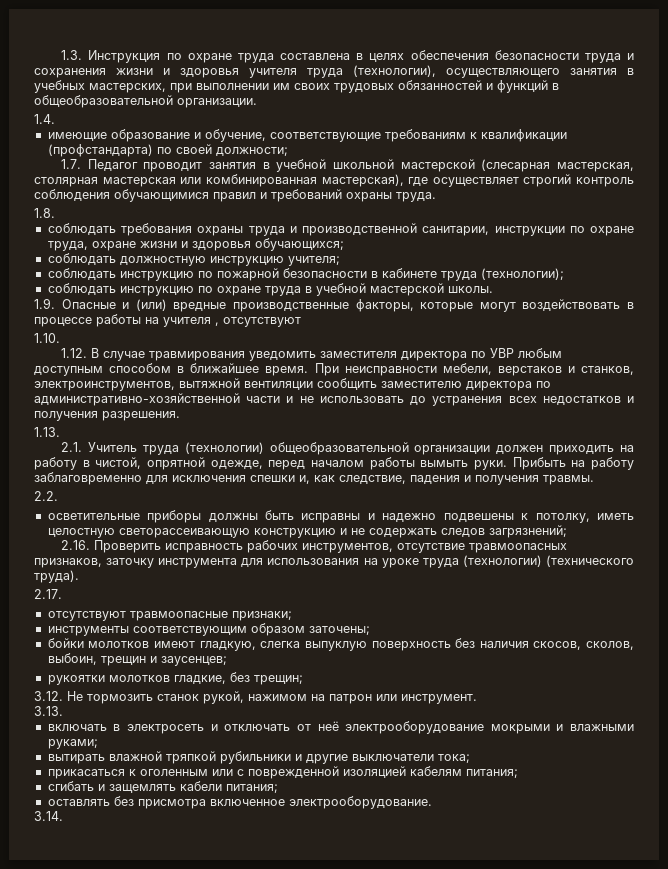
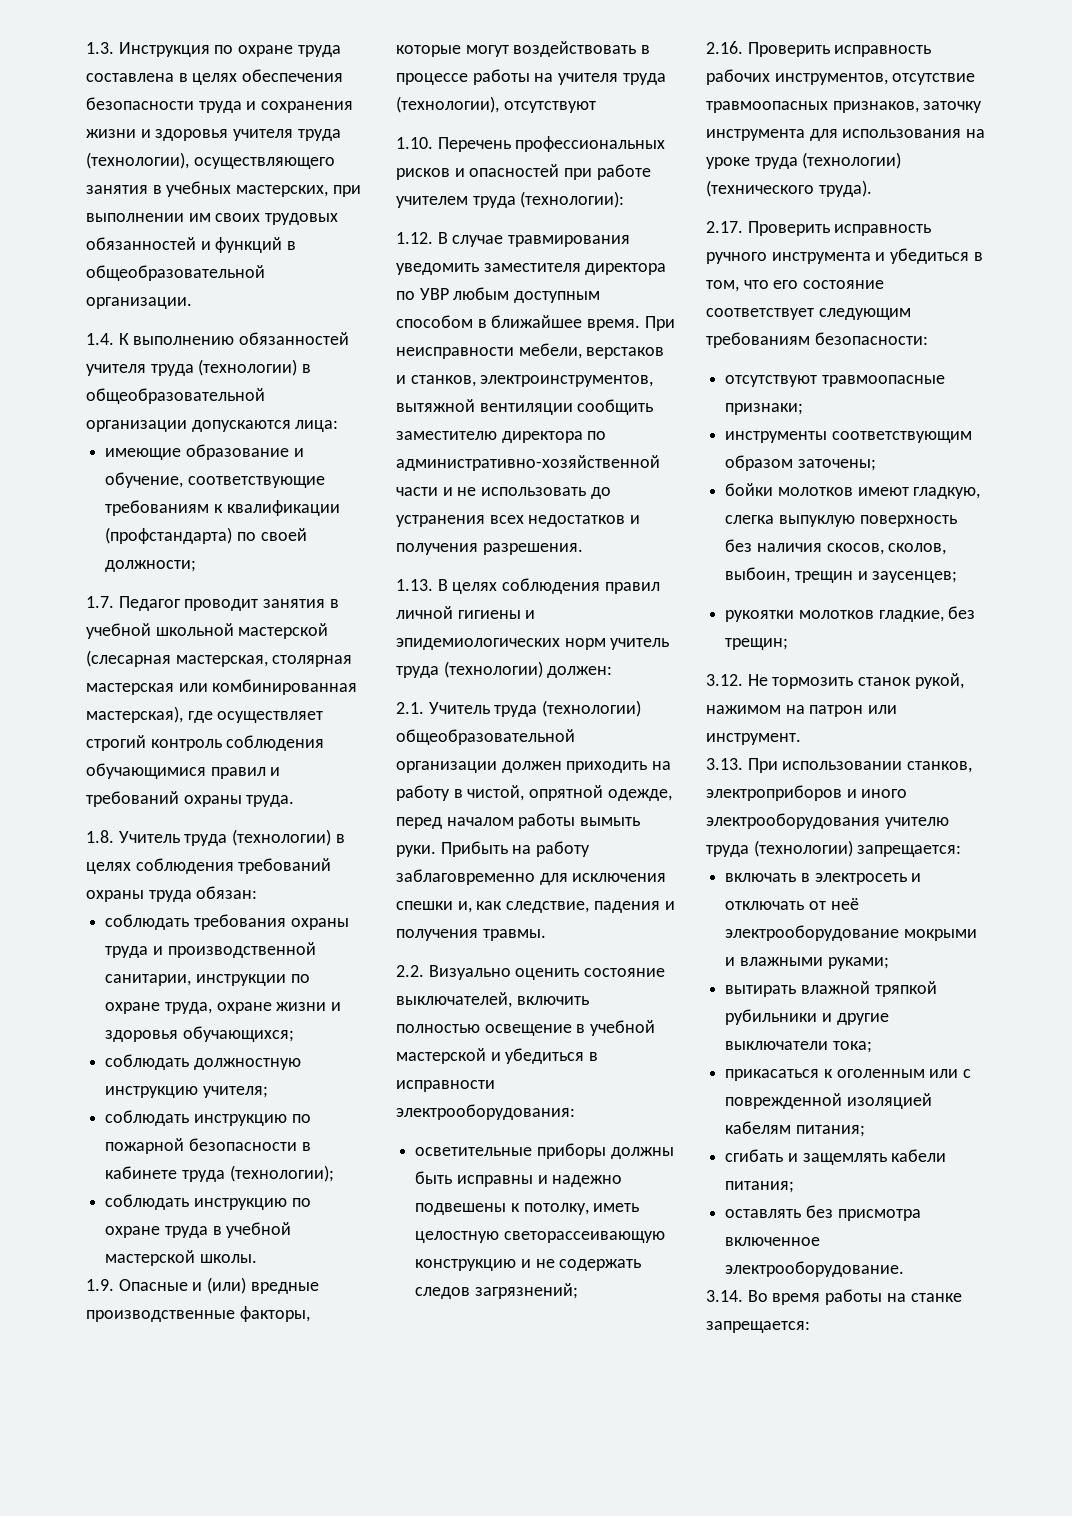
(55, 119) none -> [118,332,350,345] [86,359,312,376] [86,388,265,404] [86,420,339,432] К выполнению обязанностей учителя труда (технологии) в общеобразовательной организации допускаются лица:
(55, 213) none -> [118,829,345,846] [86,858,332,874] [86,886,258,902] Учитель труда (технологии) в целях соблюдения требований охраны труда обязан:
[215,322,219,326] , -> [622,73,666,85] [396,96,499,113] труда (технологии),
(60, 338) none -> [437,136,666,152] [396,164,651,180] [396,191,625,208] Перечень профессиональных рисков и опасностей при работе учителем труда (технологии):
(60, 432) none -> [437,578,660,594] [396,606,536,619] [396,638,670,650] [396,661,613,678] В целях соблюдения правил личной гигиены и эпидемиологических норм учитель труда (технологии) должен:
(58, 496) none -> [428,965,666,980] [396,992,589,1008] [396,1020,656,1036] [396,1048,599,1064] [396,1080,495,1092] [396,1104,575,1120] Визуально оценить состояние выключателей, включить полностью освещение в учебной мастерской и убедиться в исправности электрооборудования:
(62, 594) none -> [747,221,932,236] [706,248,983,264] [706,280,885,292] [706,308,911,320] [706,332,928,348] Проверить исправность ручного инструмента и убедиться в том, что его состояние соответствует следующим требованиям безопасности:
(63, 711) none -> [747,758,973,773] [706,785,908,801] [706,813,949,829] [706,840,962,857] При использовании станков, электроприборов и иного электрооборудования учителю труда (технологии) запрещается:
(63, 816) none -> [747,1289,962,1305] [706,1321,810,1333] Во время работы на станке запрещается:

